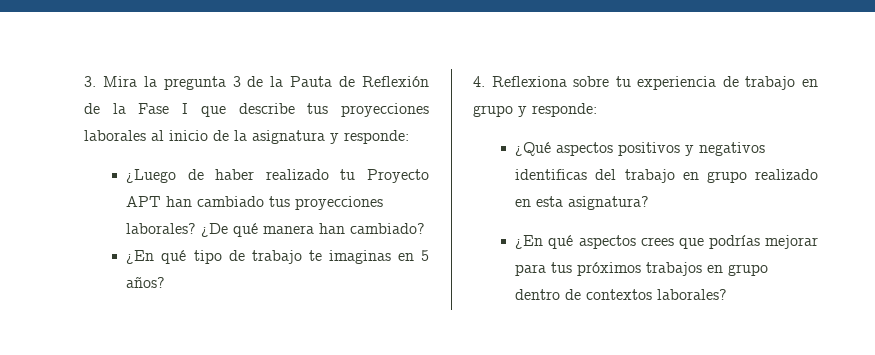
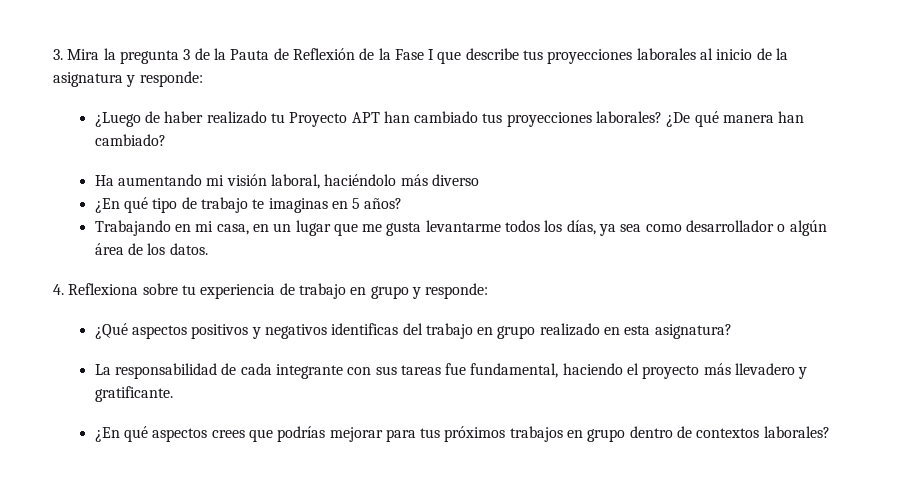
(426, 228) none -> [94,174,479,189] // Ha aumentando mi visión laboral, haciéndolo más diverso
(166, 282) none -> [94,220,827,236] [94,243,208,255] // Trabajando en mi casa, en un lugar que me gusta levantarme todos los días, ya sea como desarrollador o algún área de los datos.
(650, 203) none -> [94,363,808,379] [94,386,173,402] // La responsabilidad de cada integrante con sus tareas fue fundamental, haciendo el proyecto más llevadero y gratificante.

